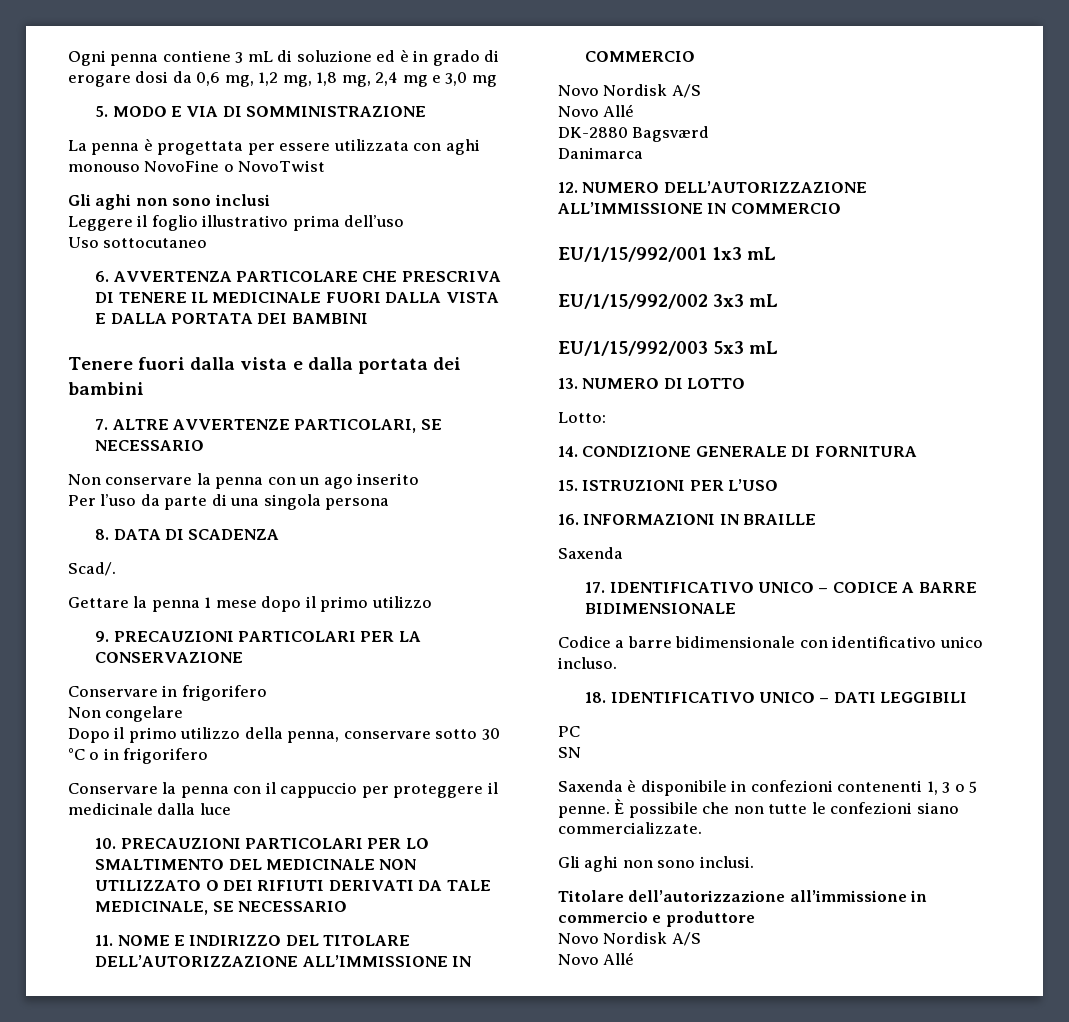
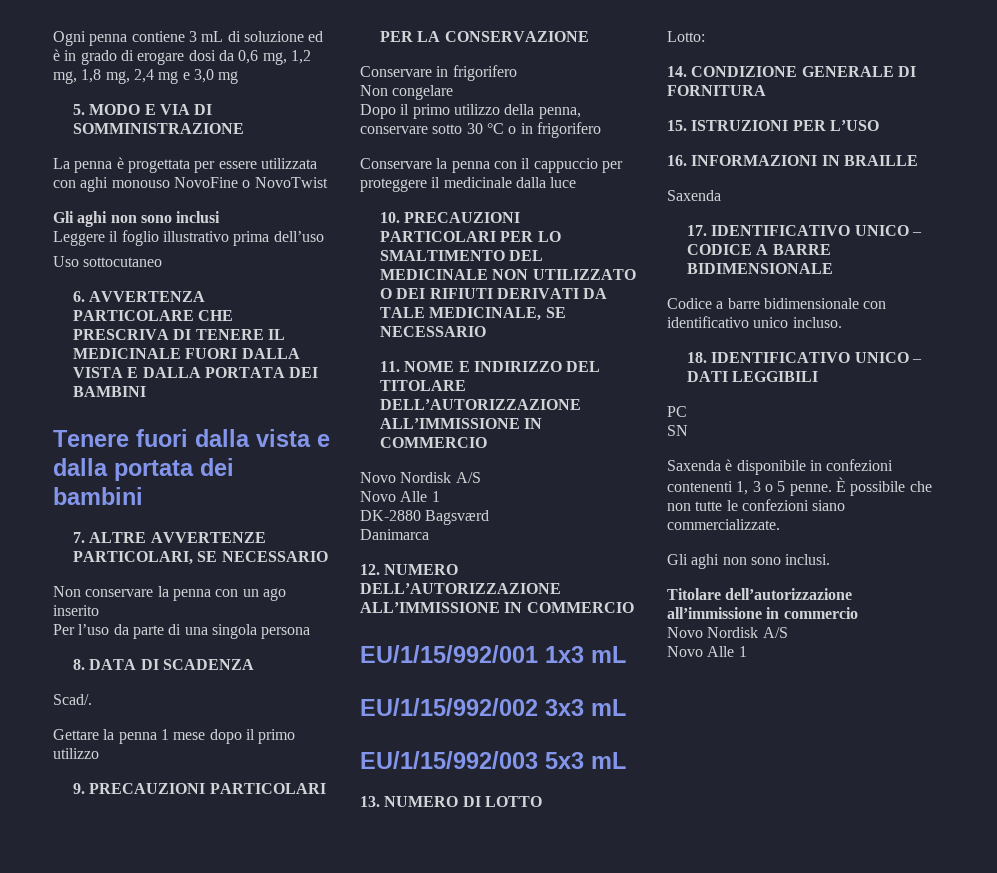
[603,104,635,117] Allé -> [400,491,440,502] Alle 1
[652,911,755,927] [558,932,701,946] [558,952,635,965] e produttore // Novo Nordisk A/S // Novo Allé -> [667,627,788,638] [667,646,747,657] // Novo Nordisk A/S // Novo Alle 1

